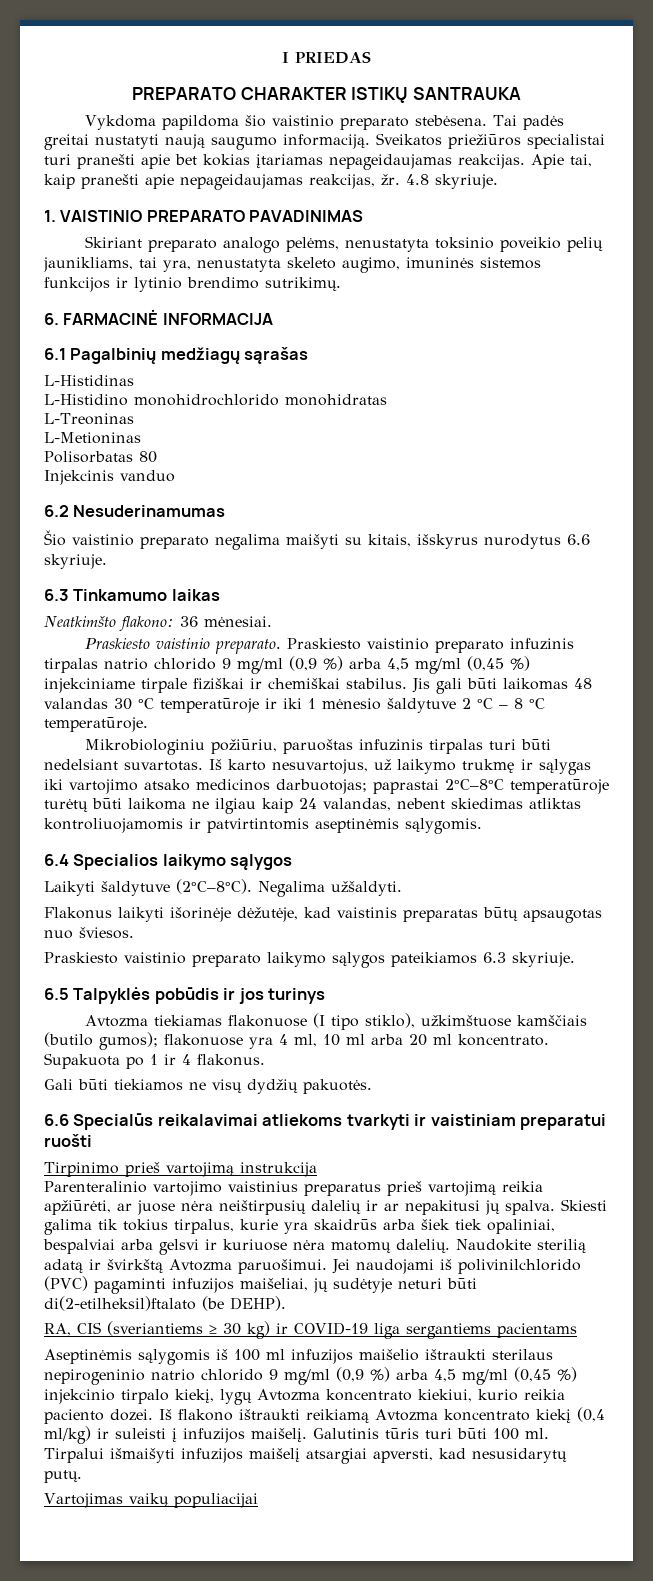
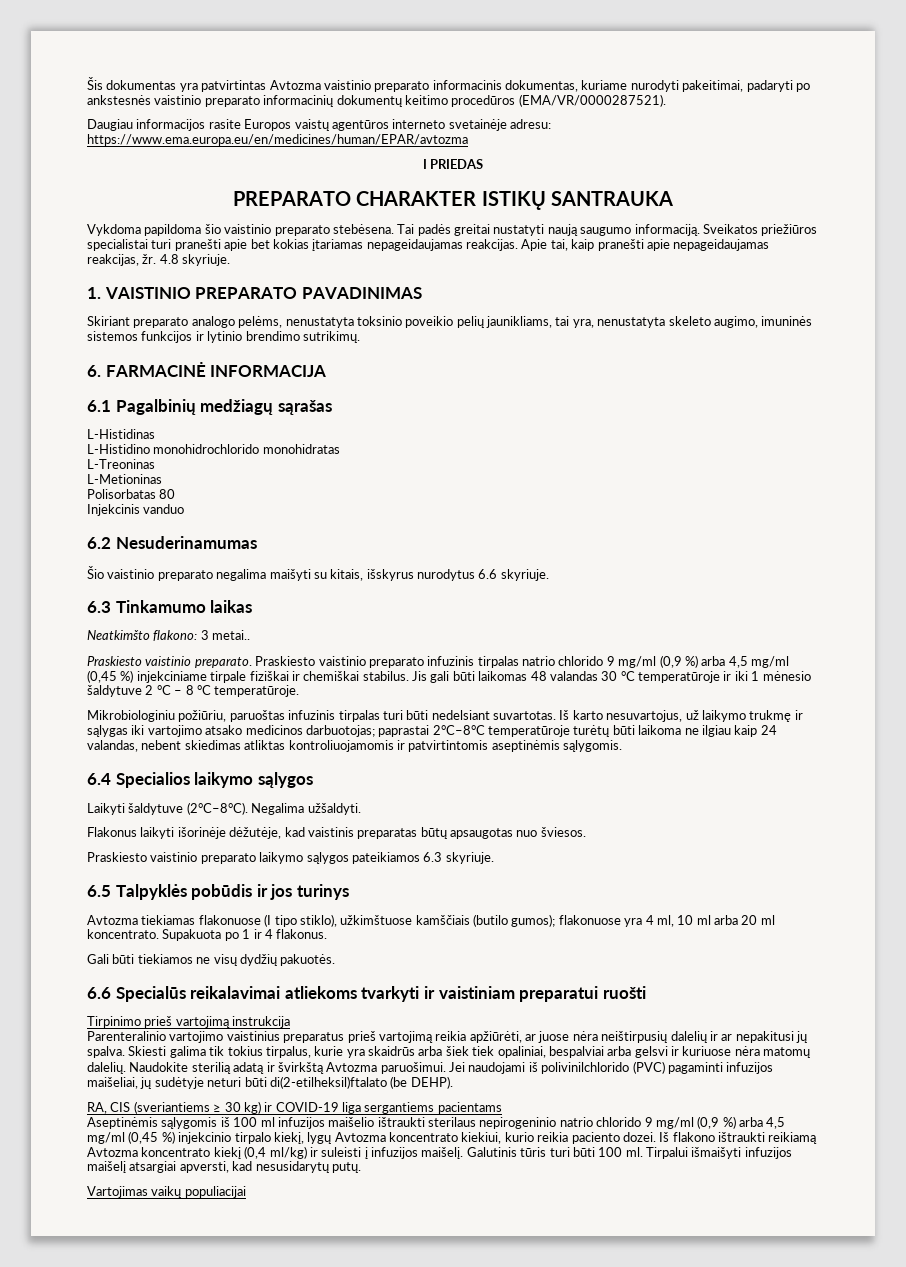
(282, 57) none -> [87,77,810,92] [87,94,666,107] [87,119,551,131] [87,134,468,146] Šis dokumentas yra patvirtintas Avtozma vaistinio preparato informacinis dokumentas, kuriame nurodyti pakeitimai, padaryti po ankstesnės vaistinio preparato informacinių dokumentų keitimo procedūros (EMA/VR/0000287521). // Daugiau informacijos rasite Europos vaistų agentūros interneto svetainėje adresu: https://www.ema.europa.eu/en/medicines/human/EPAR/avtozma //
[180,616,272,627] 36 mėnesiai. -> [200,630,251,640] 3 metai..

